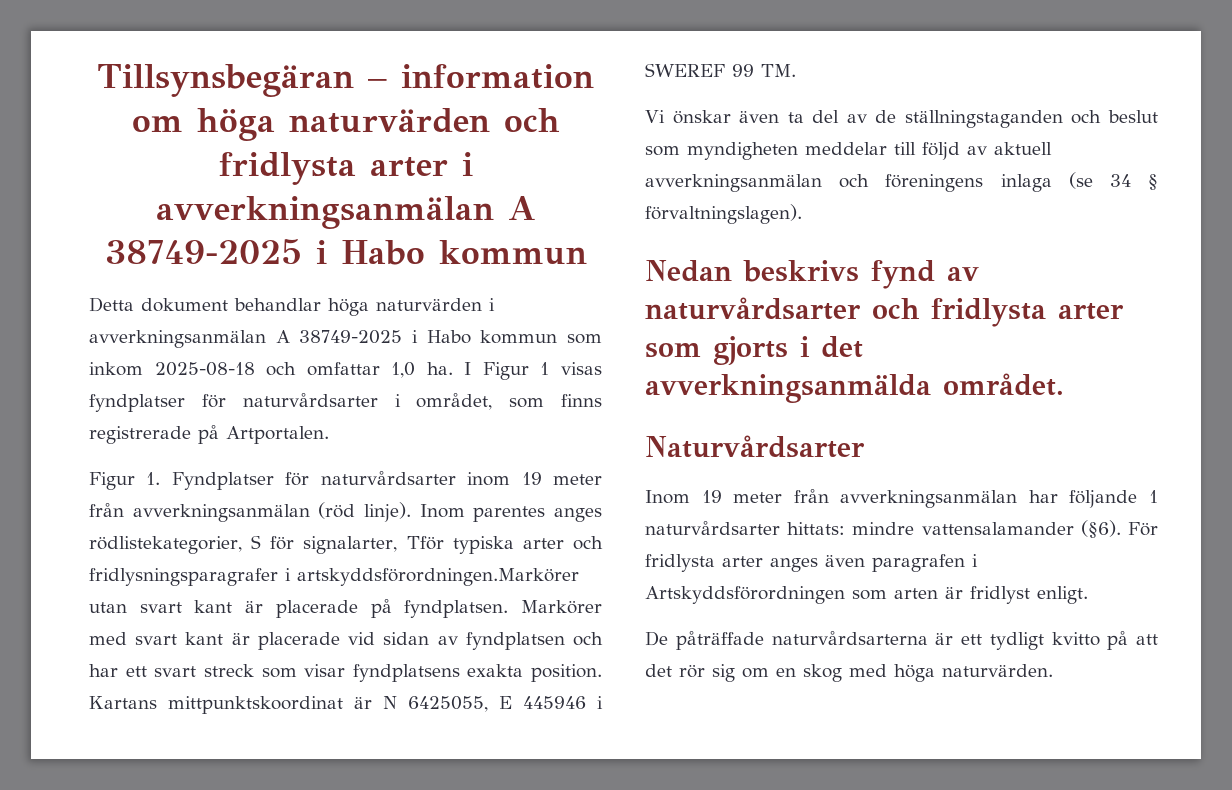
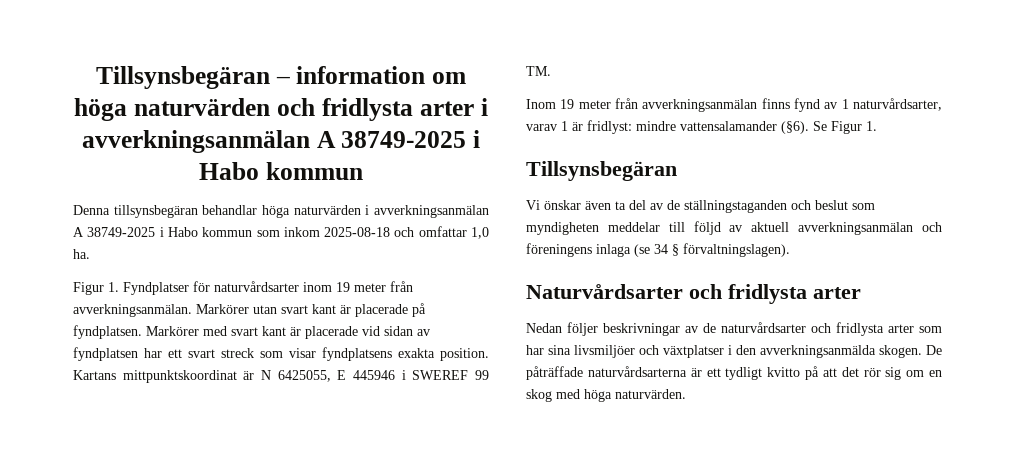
[89,297,228,312] Detta dokument -> [73,205,198,218] Denna tillsynsbegäran
[464,362,602,380] [89,393,602,412] [89,425,329,444] I Figur 1 visas fyndplatser för naturvårdsarter i området, som finns registrerade på Artportalen. -> (90, 254) none
[132,502,602,522] [89,535,603,554] [89,568,579,586] avverkningsanmälan (röd linje). Inom parentes anges rödlistekategorier, S för signalarter, Tför typiska arter och fridlysningsparagrafer i artskyddsförordningen.Markörer -> [73,304,249,317] avverkningsanmälan. Markörer
[573,632,603,646] och -> (138, 354) none
(796, 70) none -> [526,98,942,112] [526,120,877,134] [526,161,677,181] // Inom 19 meter från avverkningsanmälan finns fynd av 1 naturvårdsarter, varav 1 är fridlyst: mindre vattensalamander (§6). Se Figur 1. // Tillsynsbegäran
[645,260,979,289] Nedan beskrivs fynd av -> [526,284,861,304] [526,322,716,336] Naturvårdsarter och fridlysta arter // Nedan följer beskrivningar av de
[713,336,863,365] [645,373,1064,403] [645,435,865,458] [645,489,1158,508] [645,520,1158,538] [645,554,978,572] [645,586,1088,604] gjorts i det avverkningsanmälda området. // Naturvårdsarter // Inom 19 meter från avverkningsanmälan har följande 1 naturvårdsarter hittats: mindre vattensalamander (§6). För fridlysta arter anges även paragrafen i Artskyddsförordningen som arten är fridlyst enligt. // -> [526,345,922,358] har sina livsmiljöer och växtplatser i den avverkningsanmälda skogen.

